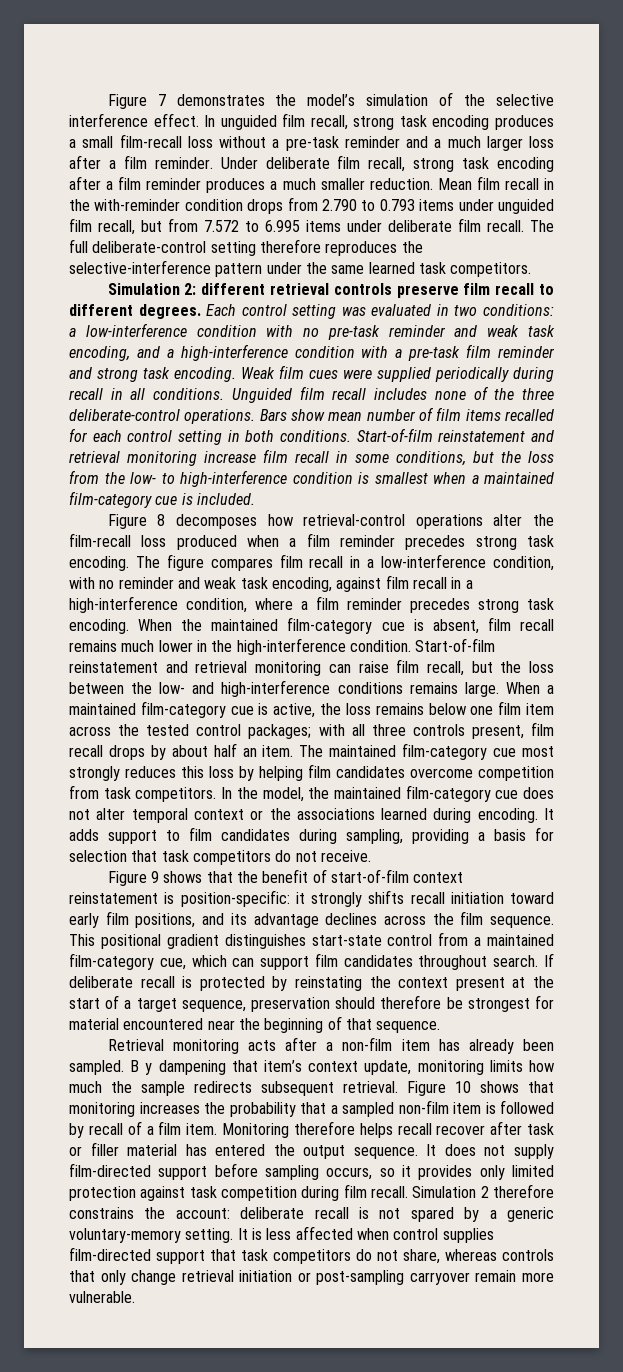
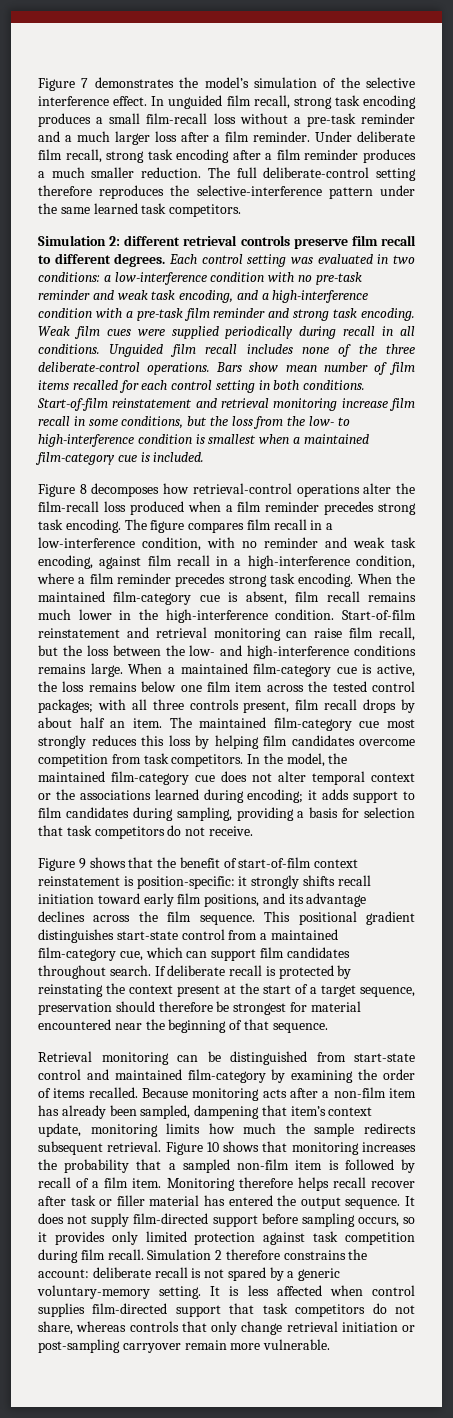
[437,176,554,190] [69,197,554,214] [69,218,524,235] Mean film recall in the with-reminder condition drops from 2.790 to 0.793 items under unguided film recall, but from 7.572 to 6.995 items under deliberate film recall. -> (202, 172) none
[477,808,554,823] encoding. It -> [247,789,318,803] encoding; it
(239, 1046) none -> [177,1051,415,1065] [38,1069,415,1083] [38,1087,260,1101] can be distinguished from start-state control and maintained film-category by examining the order of items recalled. Because monitoring
[69,1060,153,1075] sampled. B y -> [140,1105,191,1119] sampled,

